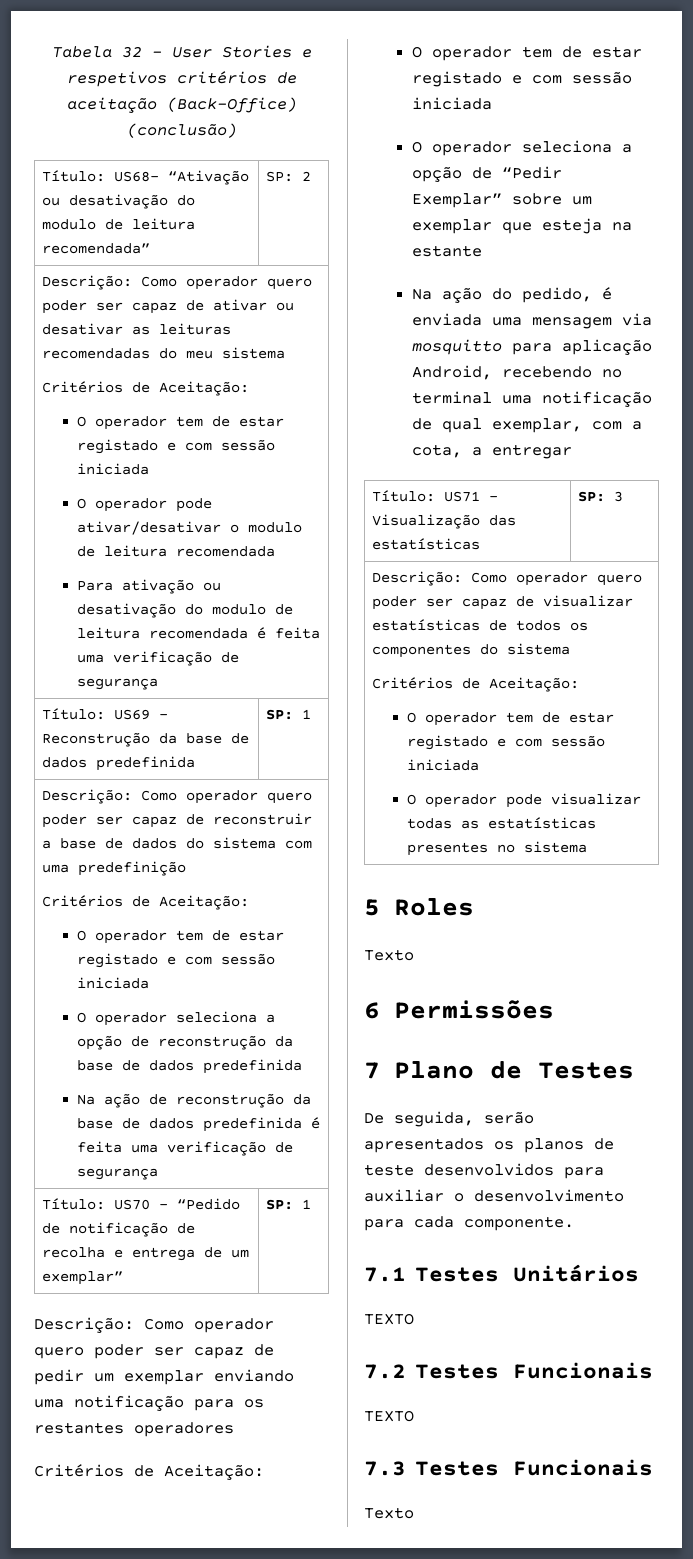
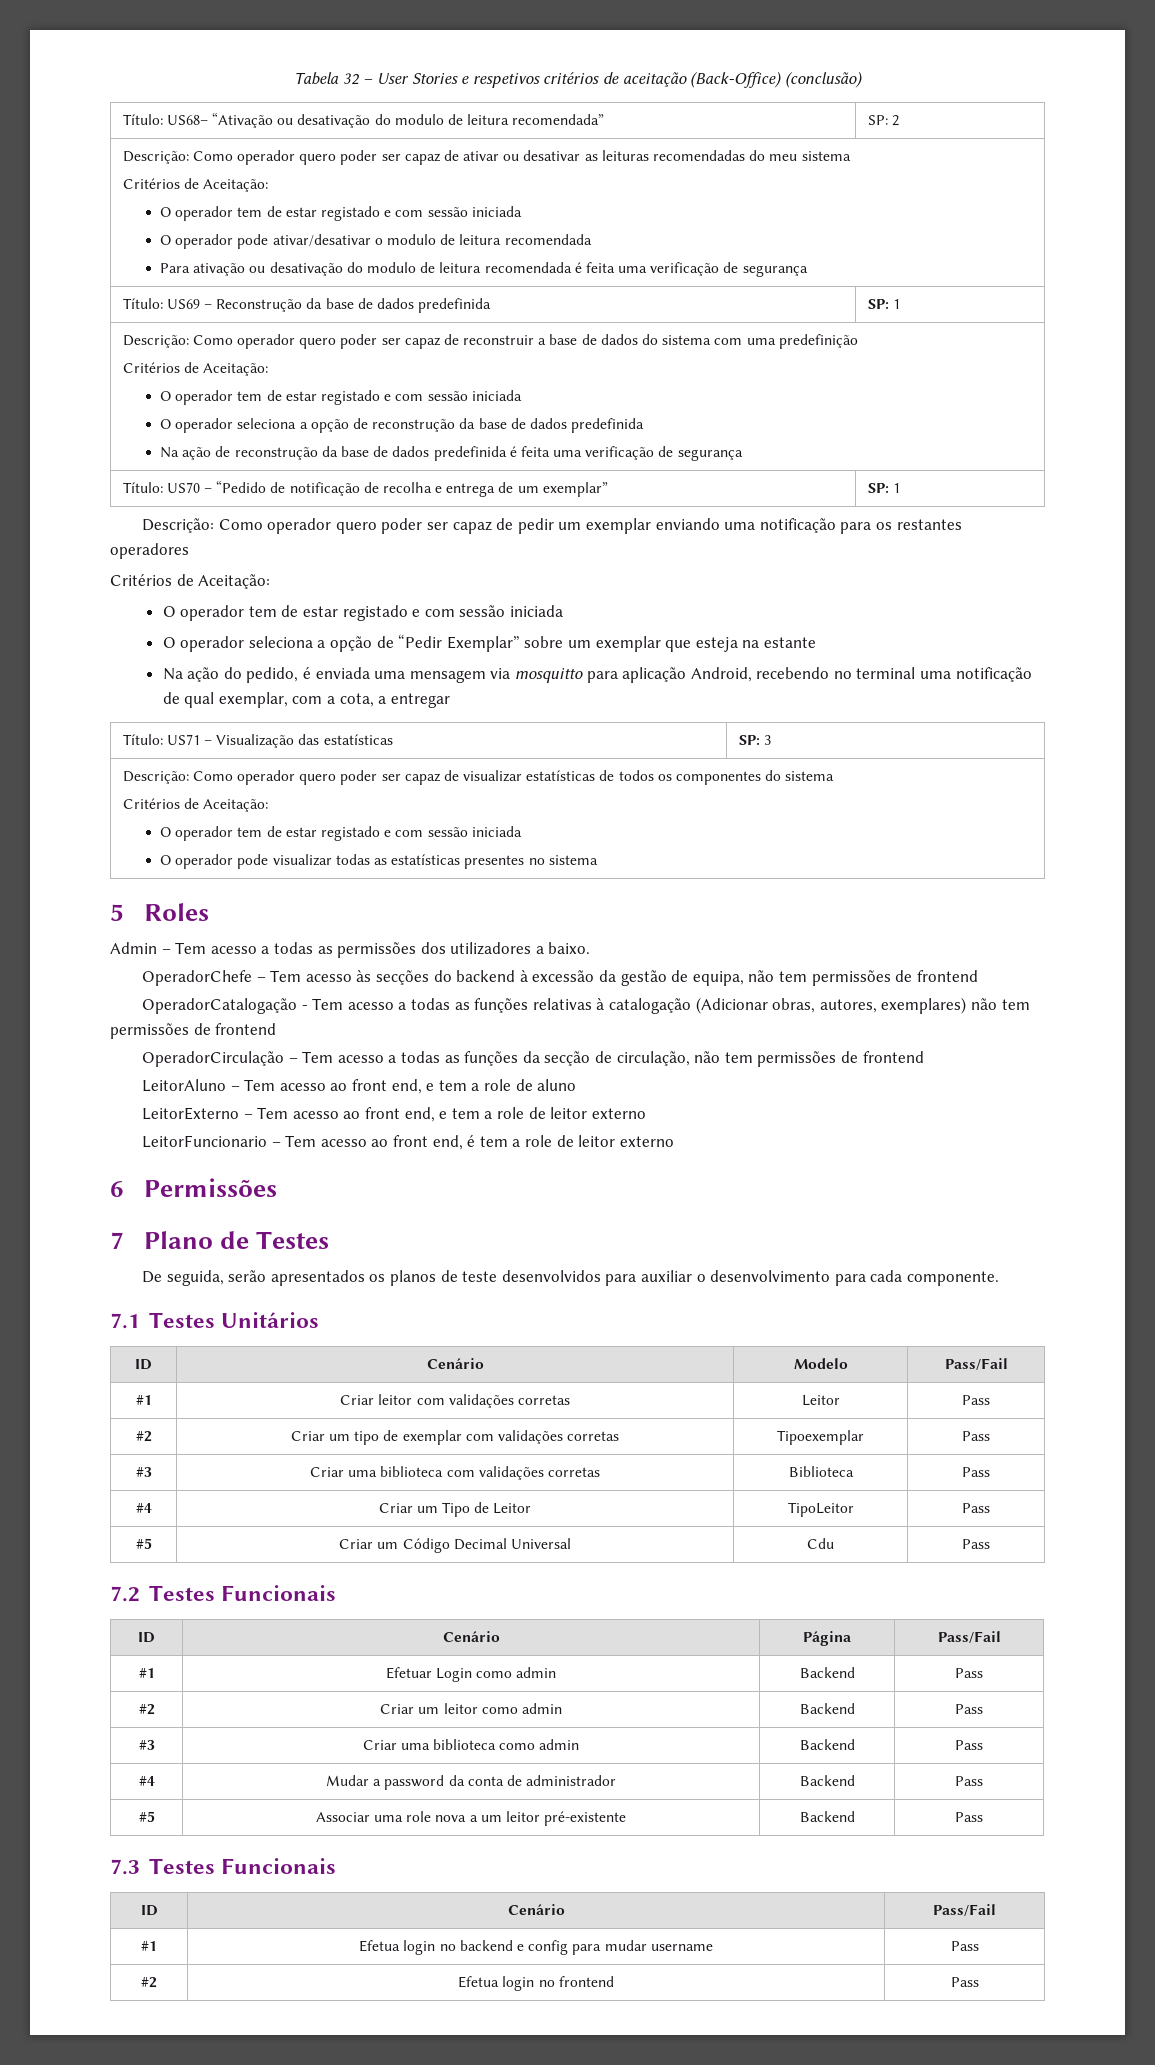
[364,949,414,961] Texto -> [110,942,591,958] [142,970,978,986] [142,997,1030,1014] [110,1023,277,1039] [142,1051,924,1067] [142,1079,577,1094] [142,1107,646,1122] [142,1135,674,1150] Admin – Tem acesso a todas as permissões dos utilizadores a baixo. // OperadorChefe – Tem acesso às secções do backend à excessão da gestão de equipa, não tem permissões de frontend // OperadorCatalogação - Tem acesso a todas as funções relativas à catalogação (Adicionar obras, autores, exemplares) não tem permissões de frontend // OperadorCirculação – Tem acesso a todas as funções da secção de circulação, não tem permissões de frontend // LeitorAluno – Tem acesso ao front end, e tem a role de aluno // LeitorExterno – Tem acesso ao front end, e tem a role de leitor externo // LeitorFuncionario – Tem acesso ao front end, é tem a role de leitor externo
[364,1313,414,1325] [364,1362,653,1379] [364,1410,414,1422] [364,1459,653,1476] [364,1507,414,1519] // TEXTO // 7.2 Testes Funcionais // TEXTO // 7.3 Testes Funcionais // Texto -> [135,1359,152,1370] [426,1358,484,1369] [793,1358,848,1369] [944,1358,1008,1370] [135,1395,152,1405] [340,1394,570,1408] [801,1395,840,1406] [962,1395,990,1405] [135,1431,152,1442] [290,1430,620,1445] [777,1430,864,1445] [962,1431,990,1441] [135,1467,152,1477] [310,1466,600,1480] [788,1466,854,1477] [962,1467,990,1477] [135,1503,152,1513] [378,1502,532,1517] [787,1502,854,1517] [962,1503,990,1513] [135,1538,152,1549] [339,1538,571,1553] [807,1538,834,1549] [962,1539,990,1549] [110,1585,336,1602] [138,1632,155,1643] [442,1631,500,1642] [803,1631,851,1646] [937,1631,1001,1643] [138,1668,155,1678] [385,1667,557,1682] [799,1667,855,1678] [955,1668,983,1678] [138,1704,155,1715] [380,1703,562,1714] [799,1703,855,1714] [955,1704,983,1714] [138,1740,155,1750] [362,1739,580,1750] [799,1739,855,1750] [955,1740,983,1750] [138,1776,155,1786] [325,1775,617,1790] [799,1775,855,1786] [955,1776,983,1786] [138,1811,155,1822] [315,1811,627,1826] [799,1811,855,1822] [955,1812,983,1822] [110,1858,336,1875] [140,1905,158,1916] [507,1904,565,1915] [933,1904,996,1916] [141,1941,157,1951] [359,1940,713,1955] [950,1941,979,1951] [141,1977,157,1988] [458,1976,614,1991] [950,1977,979,1987] // ID | Cenário | Modelo | Pass/Fail // #1 | Criar leitor com validações corretas | Leitor | Pass // #2 | Criar um tipo de exemplar com validações corretas | Tipoexemplar | Pass // #3 | Criar uma biblioteca com validações corretas | Biblioteca | Pass // #4 | Criar um Tipo de Leitor | TipoLeitor | Pass // #5 | Criar um Código Decimal Universal | Cdu | Pass // 7.2 Testes Funcionais // ID | Cenário | Página | Pass/Fail // #1 | Efetuar Login como admin | Backend | Pass // #2 | Criar um leitor como admin | Backend | Pass // #3 | Criar uma biblioteca como admin | Backend | Pass // #4 | Mudar a password da conta de administrador | Backend | Pass // #5 | Associar uma role nova a um leitor pré-existente | Backend | Pass // 7.3 Testes Funcionais // ID | Cenário | Pass/Fail // #1 | Efetua login no backend e config para mudar username | Pass // #2 | Efetua login no frontend | Pass

